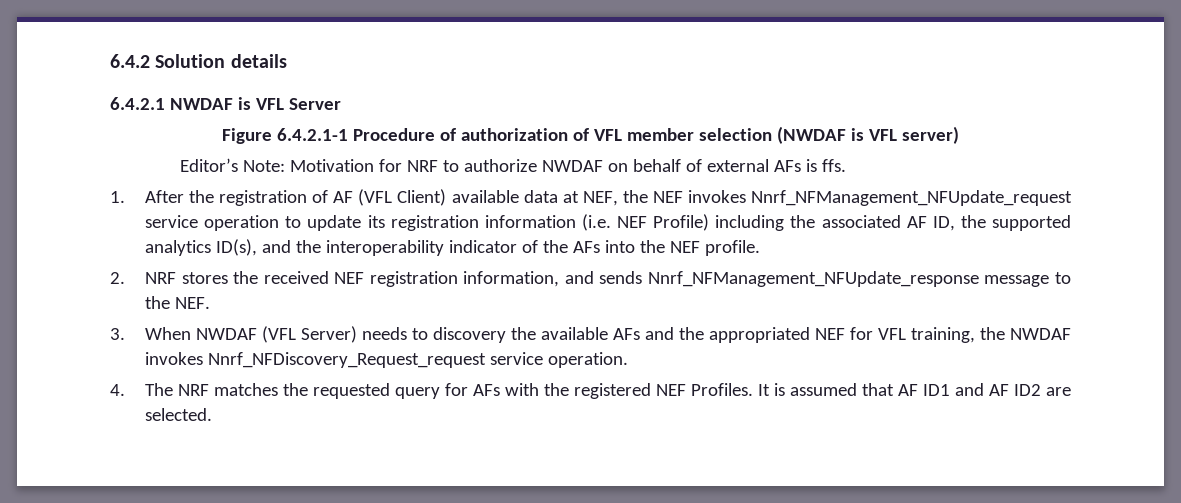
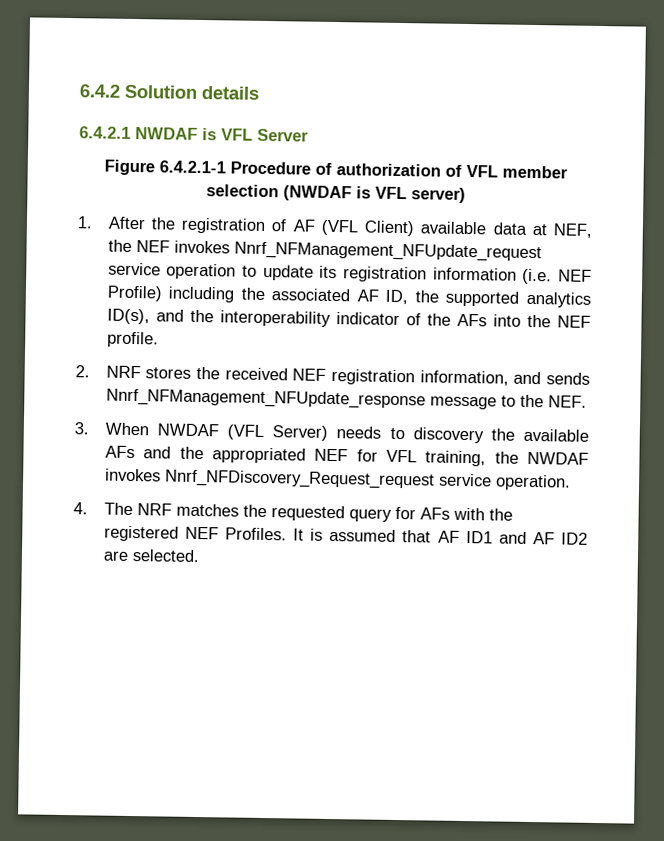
[180,158,846,172] // Editor’s Note: Motivation for NRF to authorize NWDAF on behalf of external AFs is ffs. -> (466, 195) none

